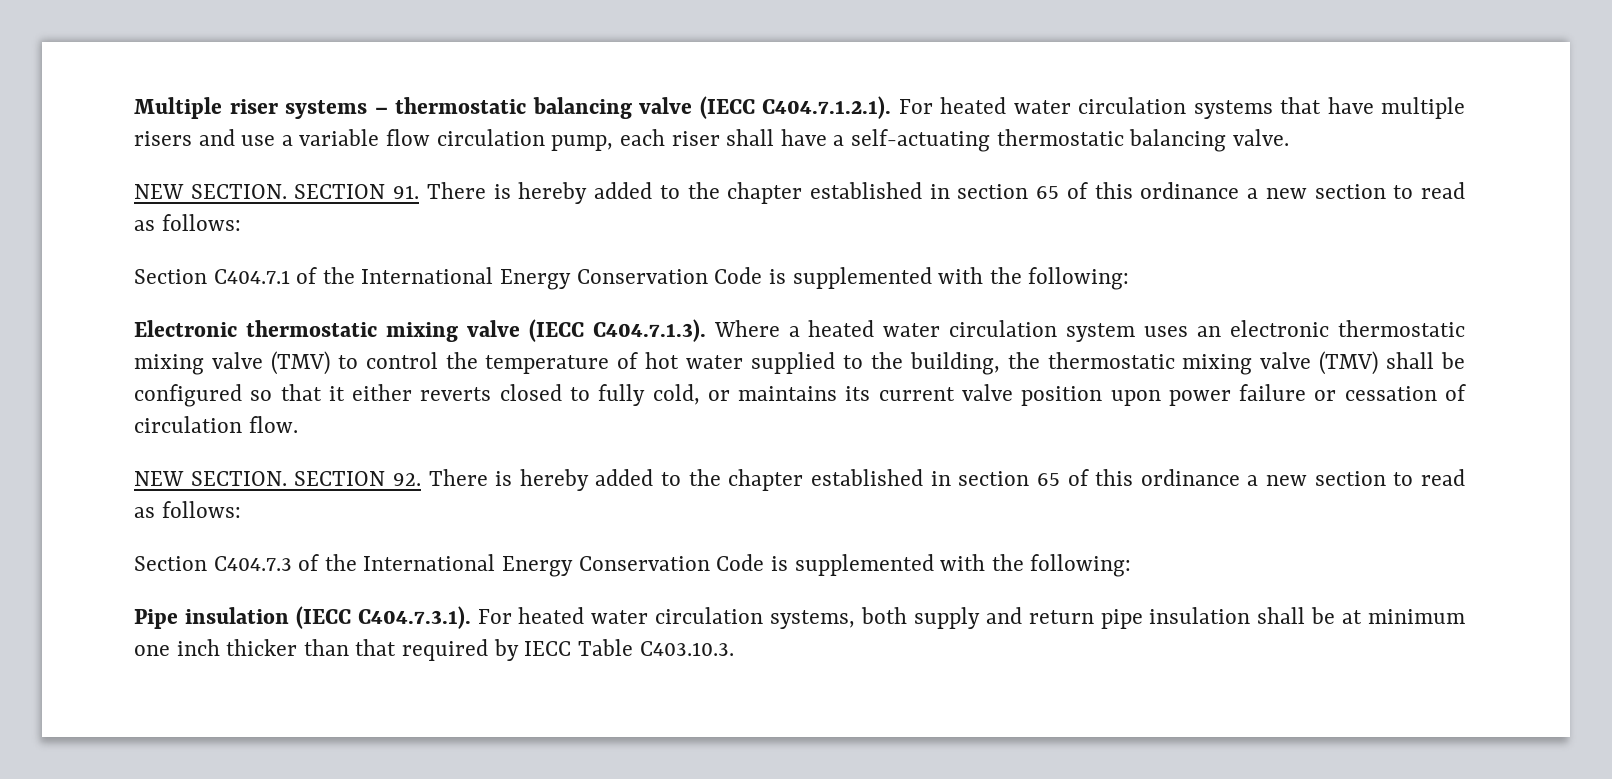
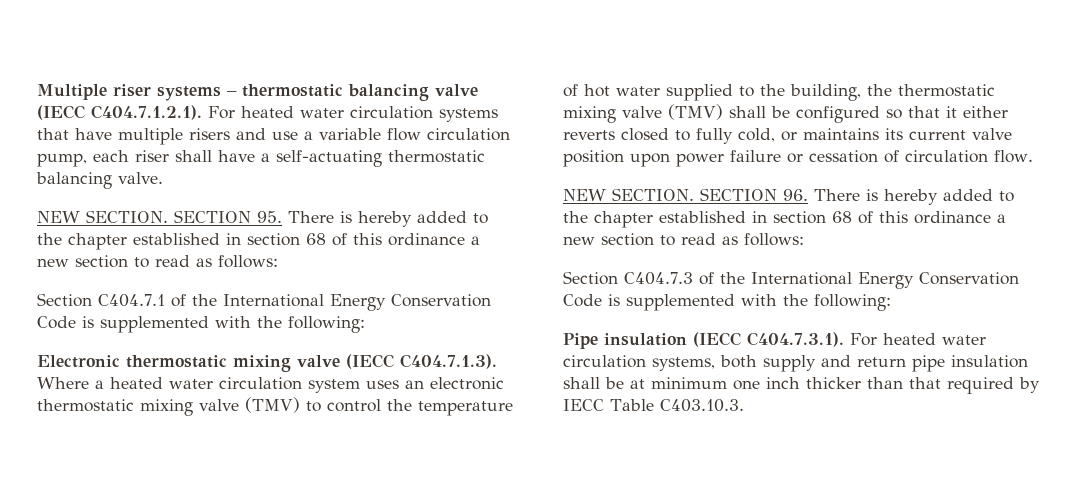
[393,185,420,199] 91. -> [257,211,282,223] 95.
[1036,186,1060,199] 65 -> [306,233,326,245] 68
[392,473,421,486] 92. -> [783,189,808,201] 96.
[1036,473,1060,486] 65 -> [832,211,852,223] 68

